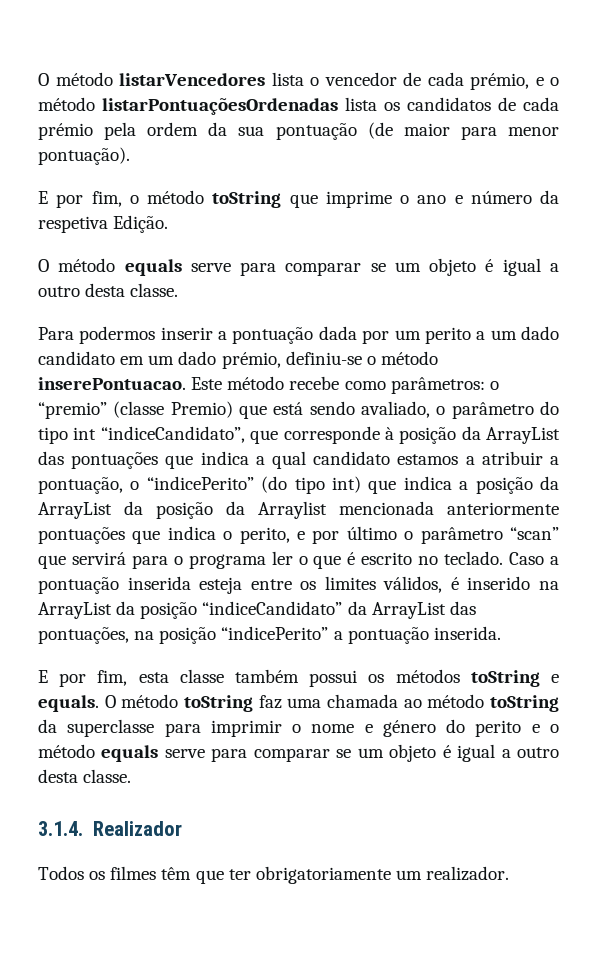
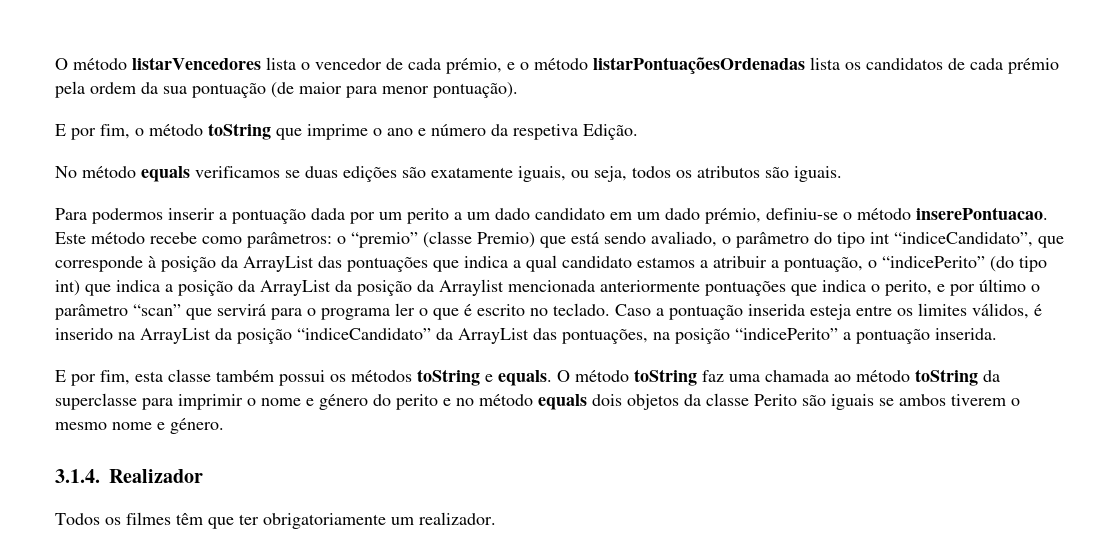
[38,258,559,276] [38,283,179,297] O método equals serve para comparar se um objeto é igual a outro desta classe. -> [55,166,842,182] No método equals verificamos se duas edições são exatamente iguais, ou seja, todos os atributos são iguais.
[549,724,559,733] [38,744,559,762] [38,769,132,783] o método equals serve para comparar se um objeto é igual a outro desta classe. -> [456,393,1020,410] [55,418,224,434] no método equals dois objetos da classe Perito são iguais se ambos tiverem o mesmo nome e género.

